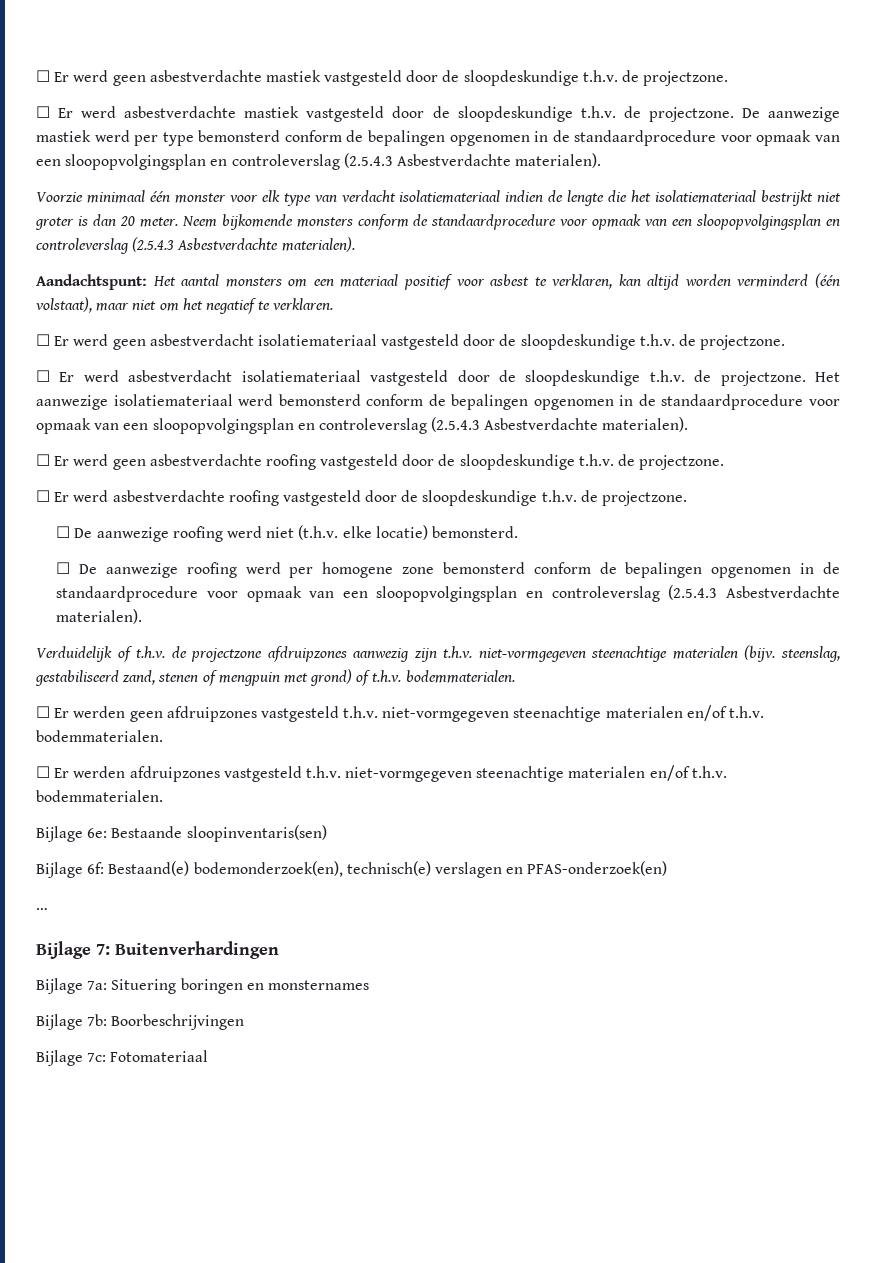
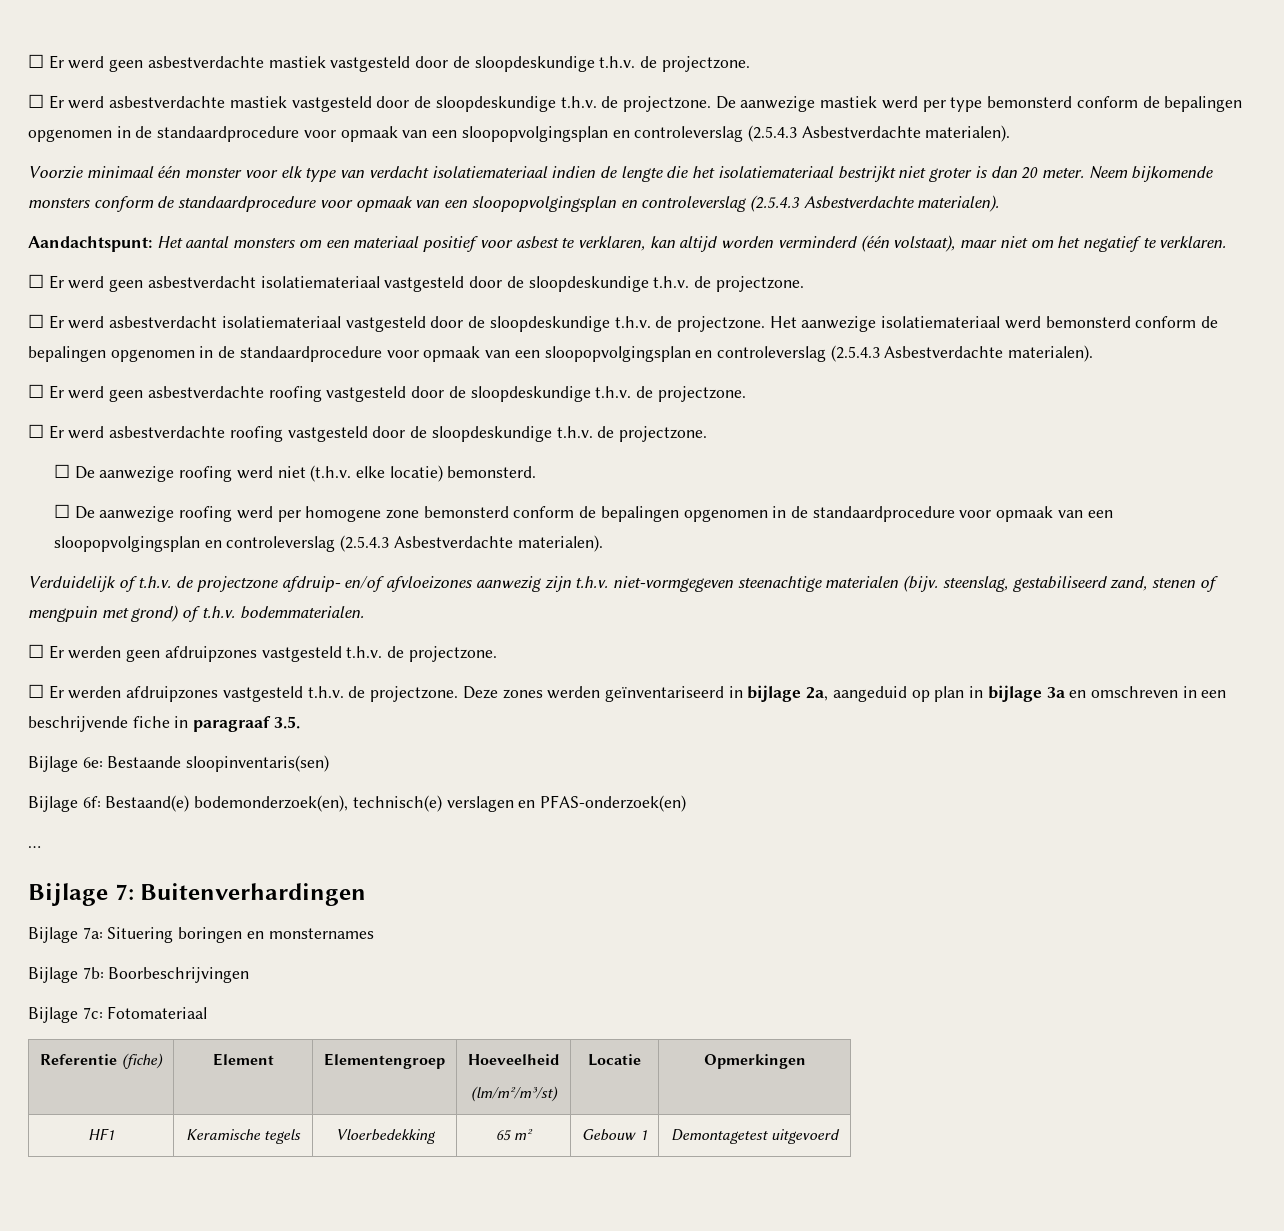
[267,646,347,662] afdruipzones -> [281,576,473,592] afdruip- en/of afvloeizones
[382,705,765,722] [36,730,163,742] niet-vormgegeven steenachtige materialen en/of t.h.v. bodemmaterialen. -> [387,646,497,662] de projectzone.
[345,765,727,782] [36,790,163,802] niet-vormgegeven steenachtige materialen en/of t.h.v. bodemmaterialen. -> [348,685,1227,702] [28,716,300,732] de projectzone. Deze zones werden geïnventariseerd in bijlage 2a, aangeduid op plan in bijlage 3a en omschreven in een beschrijvende fiche in paragraaf 3.5.
(209, 1056) none -> [40,1053,163,1069] [212,1053,274,1066] [324,1053,445,1069] [468,1054,559,1065] [470,1086,558,1102] [588,1054,641,1066] [703,1054,806,1069] [88,1128,114,1140] [185,1129,302,1144] [335,1129,436,1144] [495,1129,534,1141] [582,1129,647,1141] [670,1129,841,1144] // Referentie (fiche) | Element | Elementengroep | Hoeveelheid // (lm/m²/m³/st) | Locatie | Opmerkingen // HF1 | Keramische tegels | Vloerbedekking | 65 m² | Gebouw 1 | Demontagetest uitgevoerd

